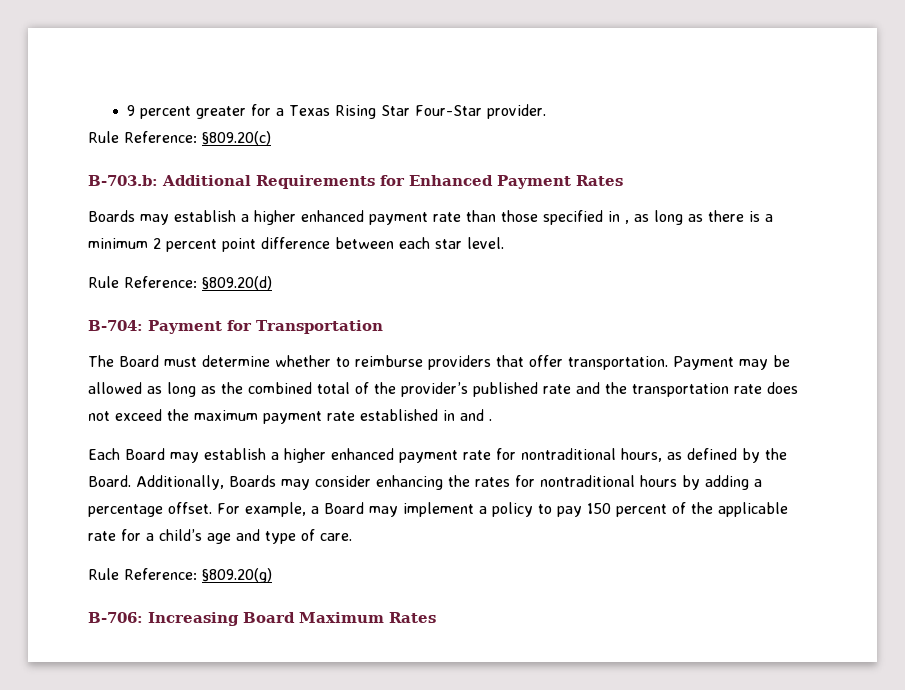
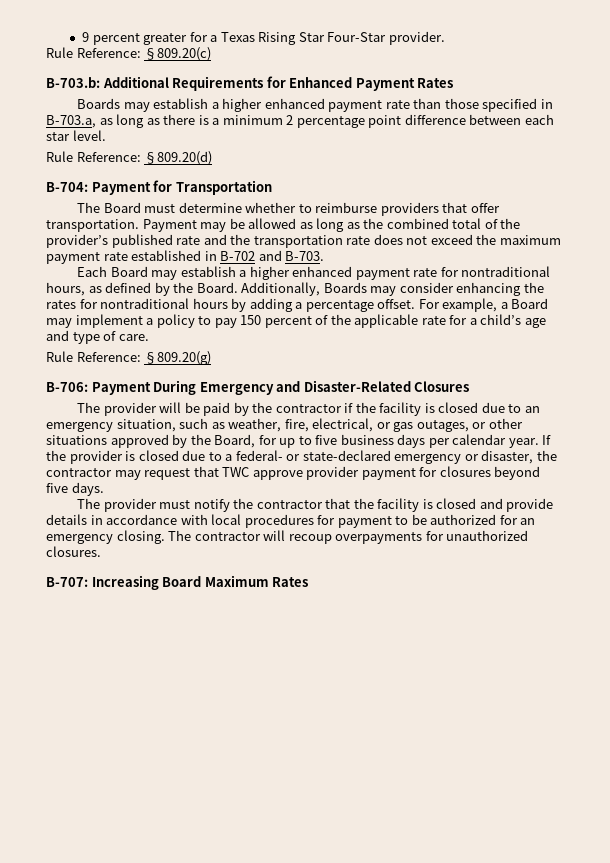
[625,220,629,224] , -> [46,115,96,128] B-703.a,
[166,239,217,252] percent -> [296,116,365,128] percentage
[460,409,492,421] and . -> [220,250,325,261] B-702 and B-703.
(143, 617) none -> [91,380,470,395] [77,402,540,416] [46,418,523,432] [46,434,552,448] [46,450,557,464] [46,466,541,480] [46,482,104,496] [77,498,554,512] [46,514,536,528] [46,530,529,544] [46,546,101,557] [46,577,88,587] Payment During Emergency and Disaster-Related Closures // The provider will be paid by the contractor if the facility is closed due to an emergency situation, such as weather, fire, electrical, or gas outages, or other situations approved by the Board, for up to five business days per calendar year. If the provider is closed due to a federal- or state-declared emergency or disaster, the contractor may request that TWC approve provider payment for closures beyond five days. // The provider must notify the contractor that the facility is closed and provide details in accordance with local procedures for payment to be authorized for an emergency closing. The contractor will recoup overpayments for unauthorized closures. // B-707:

